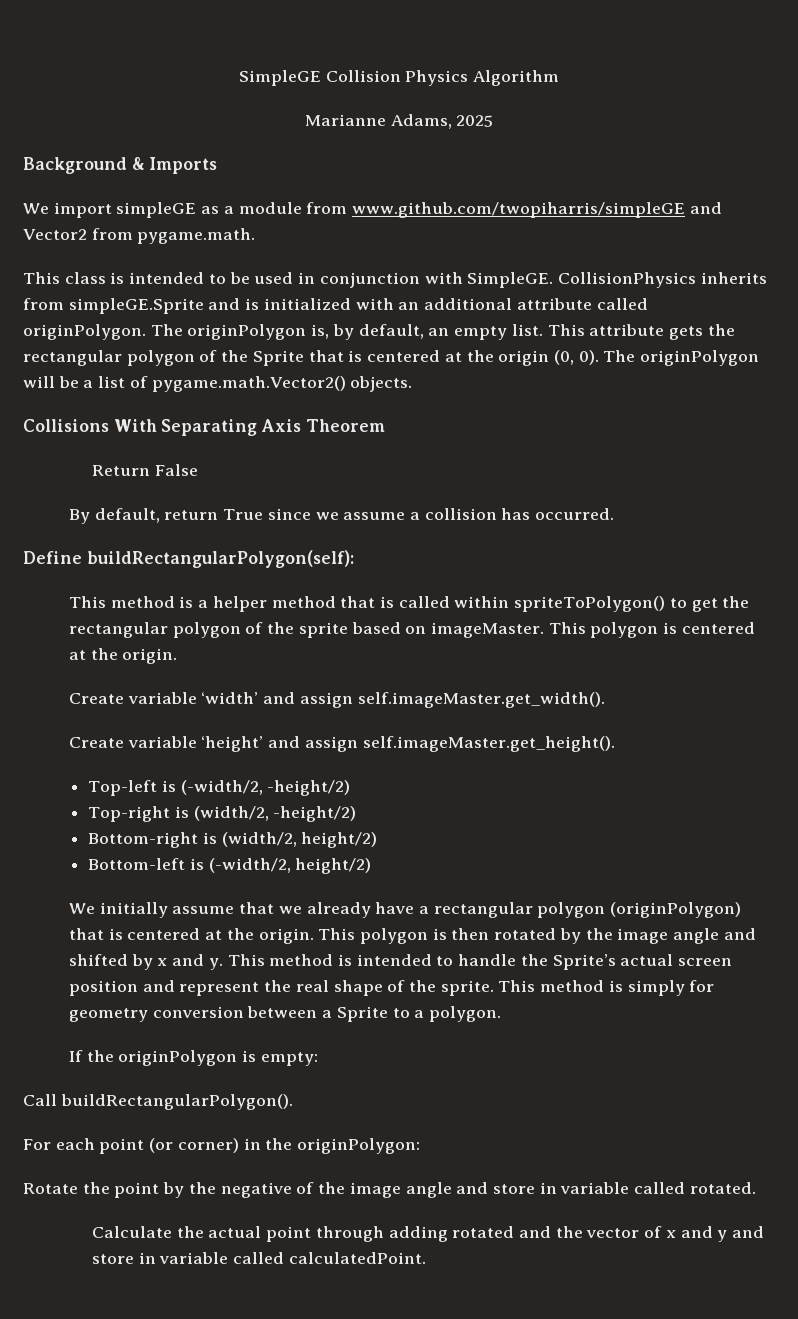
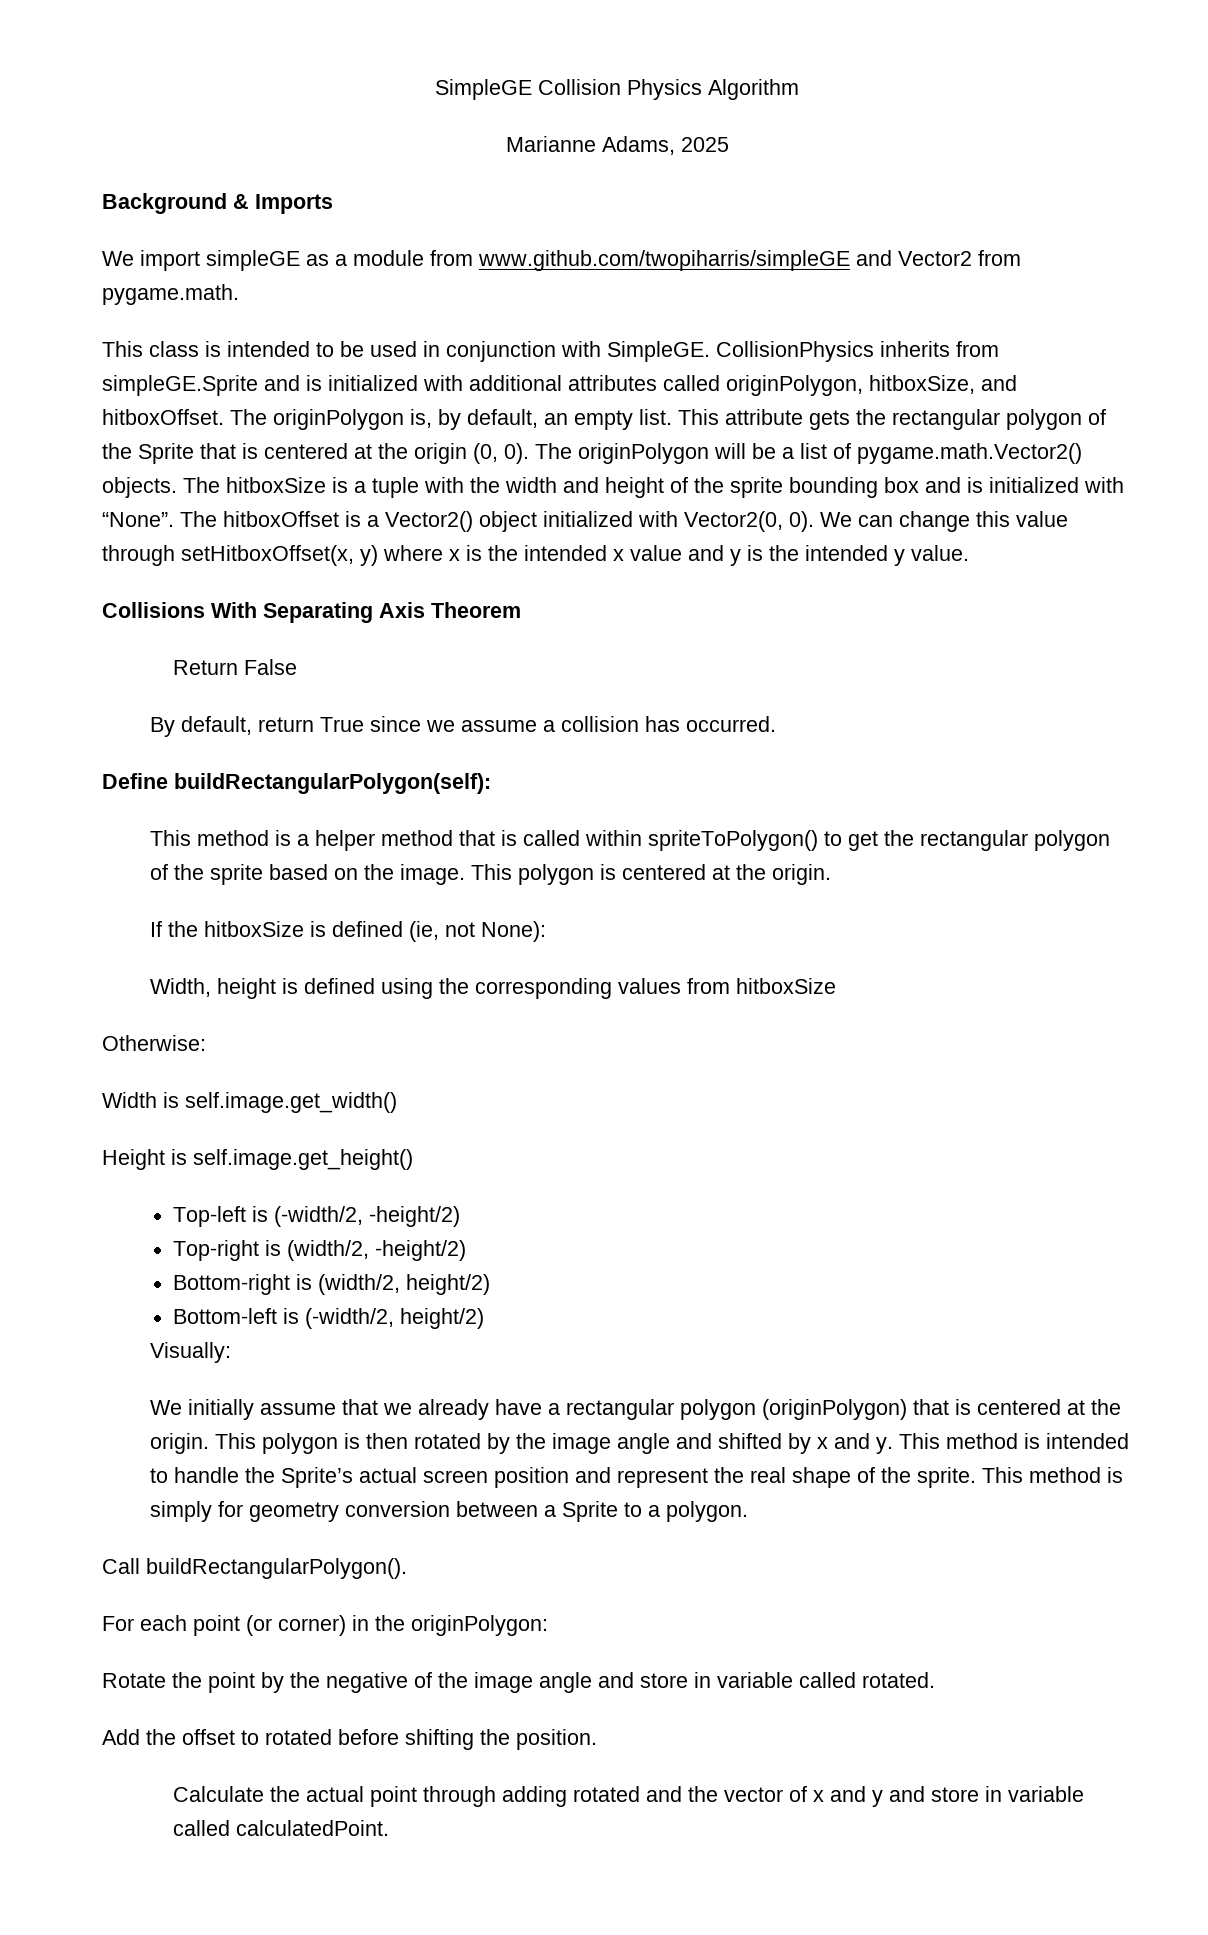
[398,298,648,310] [23,324,146,340] an additional attribute called originPolygon. -> [469,375,1017,396] [102,409,224,425] additional attributes called originPolygon, hitboxSize, and hitboxOffset.
(413, 384) none -> [183,477,1124,498] [102,511,1068,532] [102,545,969,566] The hitboxSize is a tuple with the width and height of the sprite bounding box and is initialized with “None”. The hitboxOffset is a Vector2() object initialized with Vector2(0, 0). We can change this value through setHitboxOffset(x, y) where x is the intended x value and y is the intended y value.
[431,622,545,638] imageMaster. -> [363,864,465,885] the image.
[68,692,605,708] [68,736,615,752] Create variable ‘width’ and assign self.imageMaster.get_width(). // Create variable ‘height’ and assign self.imageMaster.get_height(). -> [149,921,546,942] [149,978,836,999] [102,1035,206,1051] [102,1092,397,1113] [102,1149,413,1170] If the hitboxSize is defined (ie, not None): // Width, height is defined using the corresponding values from hitboxSize // Otherwise: // Width is self.image.get_width() // Height is self.image.get_height()
(372, 866) none -> [149,1342,231,1363] // Visually:
[68,1050,318,1066] // If the originPolygon is empty: -> (748, 1511) none
(756, 1188) none -> [102,1729,597,1750] // Add the offset to rotated before shifting the position.

